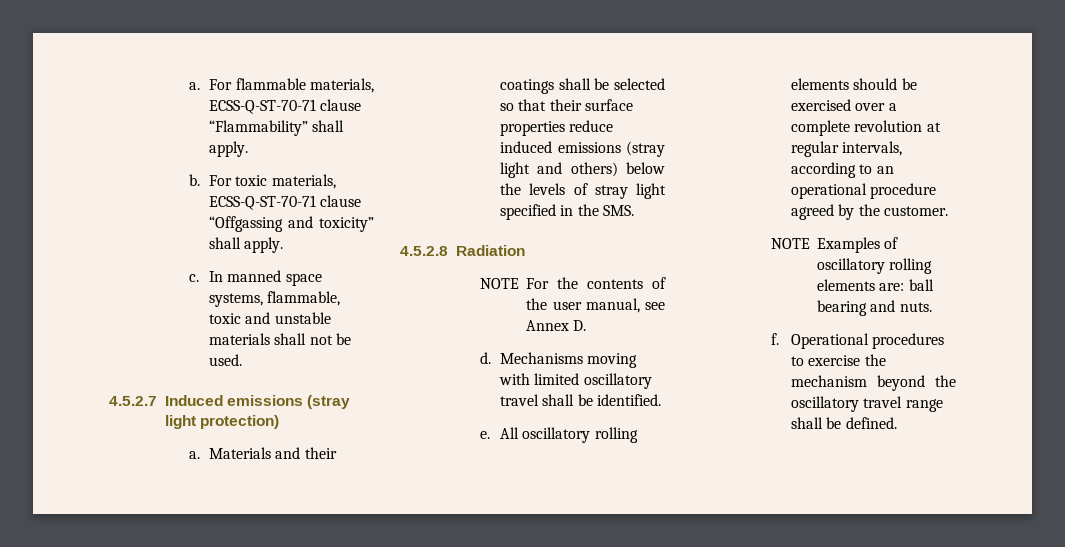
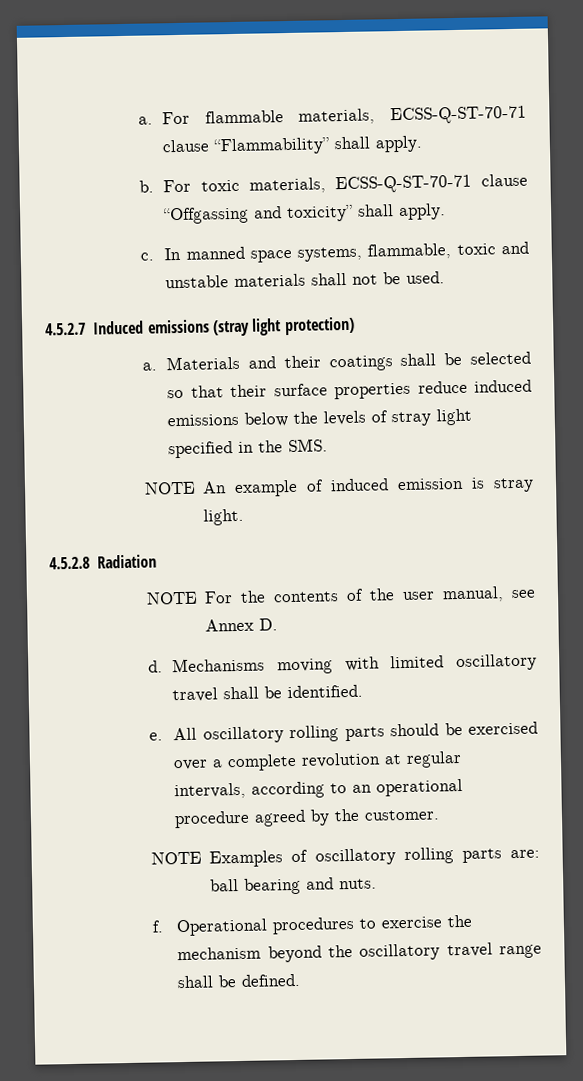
[626,141,665,157] [500,162,618,178] (stray light and others) -> (240, 420) none
(634, 210) none -> [144,477,534,498] [203,508,245,526] // NOTE An example of induced emission is stray light.
[791,78,850,90] elements -> [344,726,385,742] parts
[817,279,876,291] elements -> [461,848,502,863] parts

